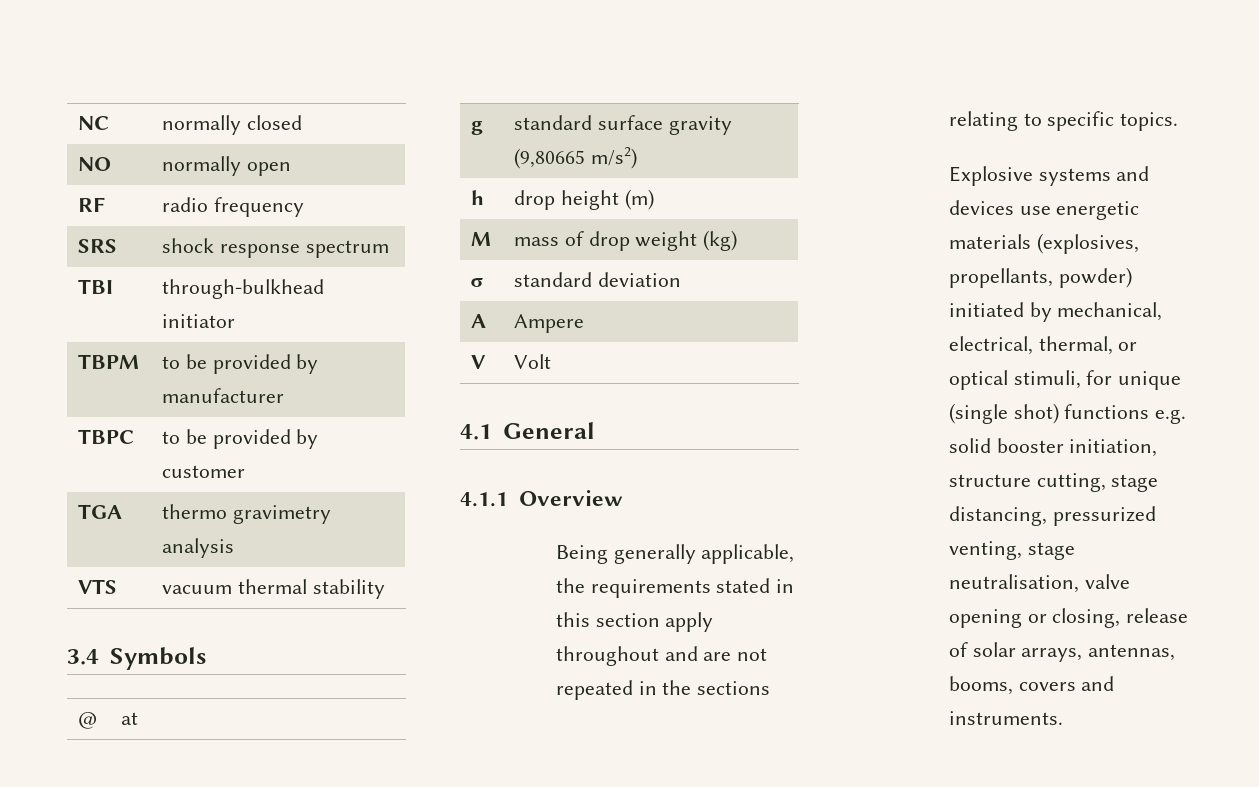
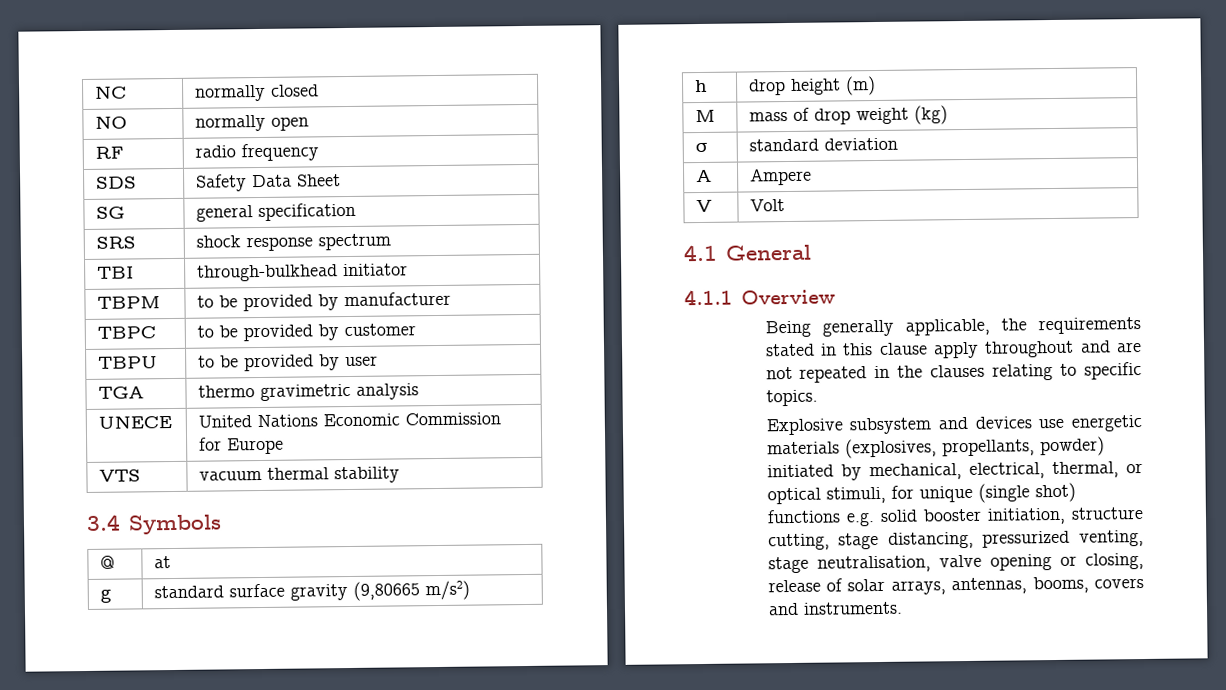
(304, 207) none -> [96,176,138,189] [196,174,342,192] [96,206,126,219] [196,202,357,222] // SDS | Safety Data Sheet // SG | general specification
(246, 471) none -> [98,356,159,369] [198,354,379,372] // TBPU | to be provided by user
[232,505,331,524] gravimetry -> [260,383,352,402] gravimetric
(235, 548) none -> [98,414,173,429] [198,412,502,428] [199,437,285,455] // UNECE | United Nations Economic Commission for Europe
[595,613,660,627] section -> [878,342,928,355] clause
[697,681,771,695] sections -> [930,364,986,378] clauses
[1038,168,1111,186] systems -> [849,417,933,435] subsystem

